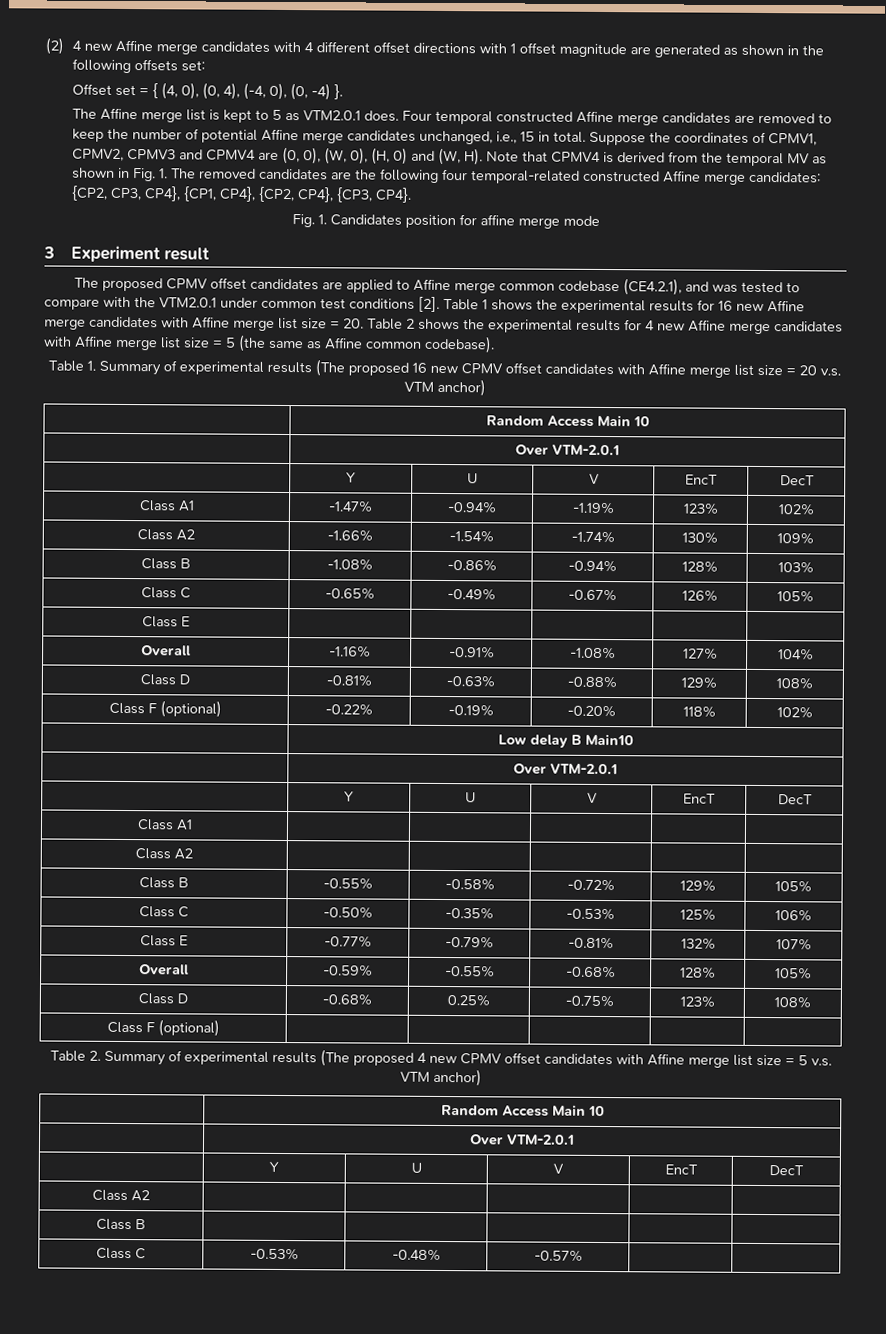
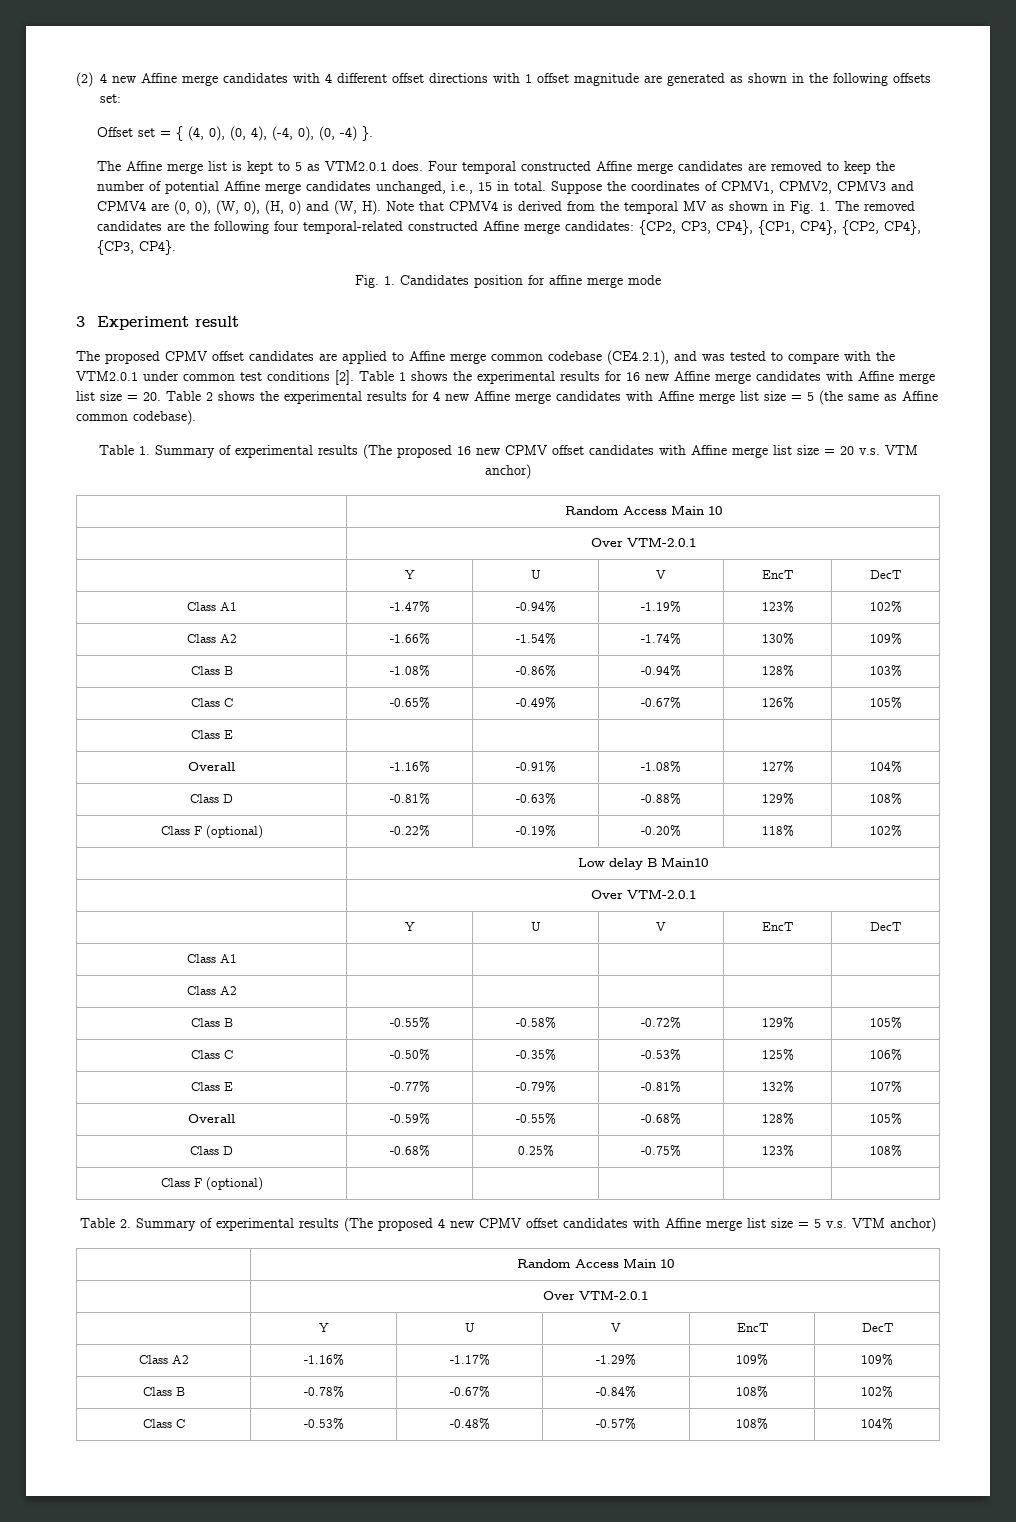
[96,1218,146,1231] | | | | // Class B | | | | | -> [303,1354,344,1366] [449,1354,490,1366] [596,1354,636,1366] [736,1354,768,1366] [861,1354,893,1366] [142,1387,185,1396] [303,1386,344,1398] [449,1386,490,1398] [596,1386,636,1398] [736,1386,768,1398] [861,1386,893,1398] -1.16% | -1.17% | -1.29% | 109% | 109% // Class B | -0.78% | -0.67% | -0.84% | 108% | 102%
(583, 1255) | -> [736,1418,768,1430] [861,1418,893,1430] 108% | 104%

